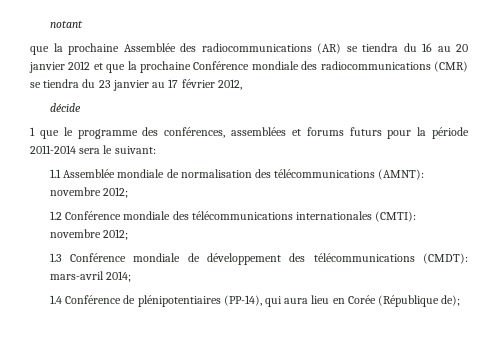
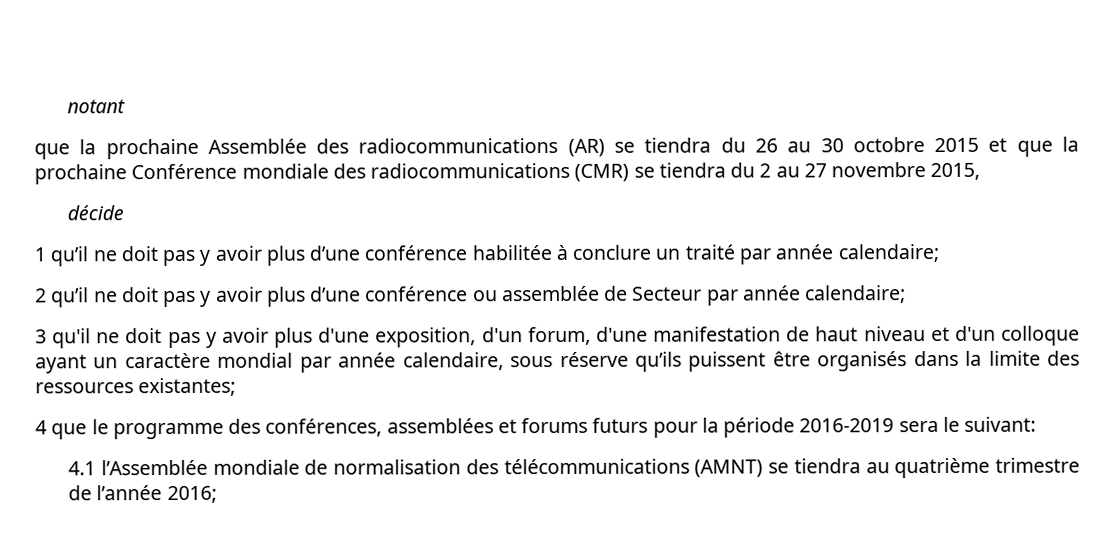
[422,43,468,52] [29,61,91,73] 16 au 20 janvier 2012 -> [754,137,980,153] 26 au 30 octobre 2015
[98,79,242,91] [49,103,81,112] [30,127,35,136] 23 janvier au 17 février 2012, // décide // 1 -> [759,162,981,181] [67,205,125,221] [34,244,939,267] [35,285,907,308] [35,325,1080,349] [35,350,1080,374] [35,377,237,397] [35,420,47,435] 2 au 27 novembre 2015, // décide // 1 qu’il ne doit pas y avoir plus d’une conférence habilitée à conclure un traité par année calendaire; // 2 qu’il ne doit pas y avoir plus d’une conférence ou assemblée de Secteur par année calendaire; // 3 qu'il ne doit pas y avoir plus d'une exposition, d'un forum, d'une manifestation de haut niveau et d'un colloque ayant un caractère mondial par année calendaire, sous réserve qu’ils puissent être organisés dans la limite des ressources existantes; // 4
[30,145,76,154] 2011-2014 -> [799,418,895,433] 2016-2019
[49,169,116,178] 1.1 Assemblée -> [68,459,208,476] 4.1 l’Assemblée
[378,169,425,180] [49,187,129,198] [49,211,417,222] [49,229,129,240] [49,253,468,265] [49,271,132,282] [49,295,461,307] (AMNT): novembre 2012; // 1.2 Conférence mondiale des télécommunications internationales (CMTI): novembre 2012; // 1.3 Conférence mondiale de développement des télécommunications (CMDT): mars-avril 2014; // 1.4 Conférence de plénipotentiaires (PP-14), qui aura lieu en Corée (République de); -> [694,457,1080,479] [68,485,217,504] (AMNT) se tiendra au quatrième trimestre de l’année 2016;

